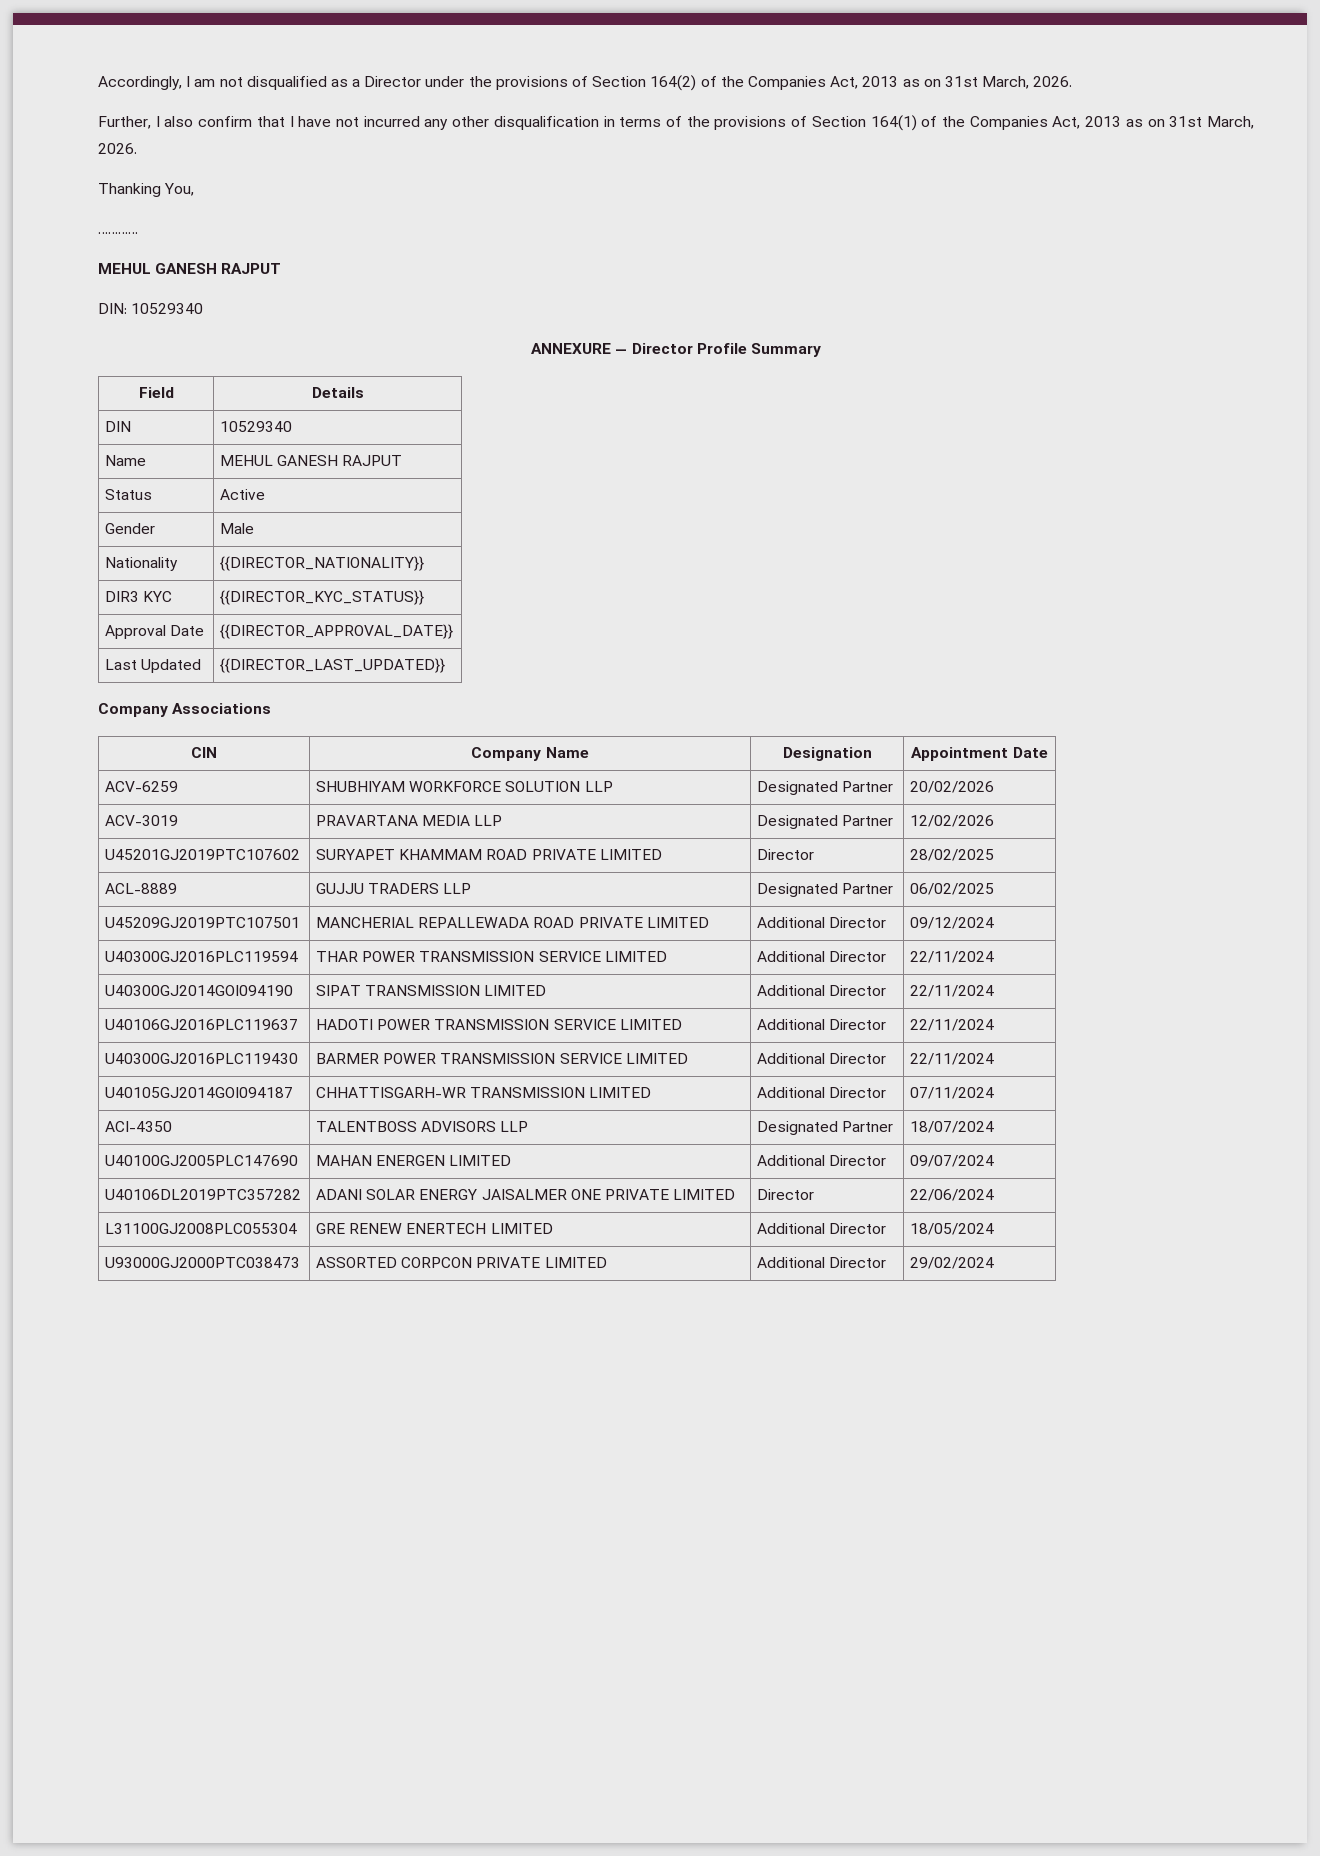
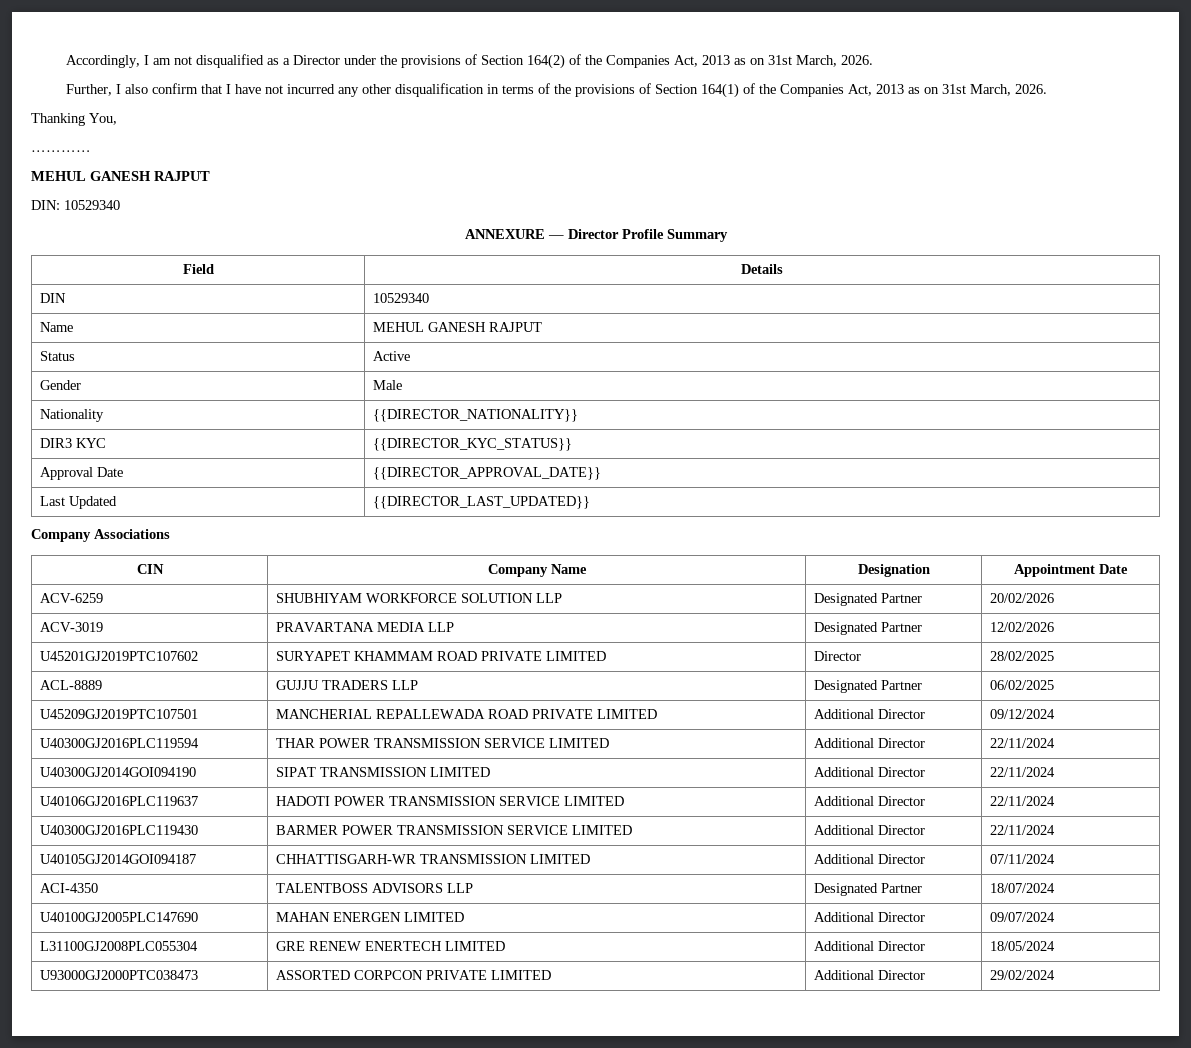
[105,1189,302,1200] [316,1189,736,1200] [757,1189,815,1200] [910,1189,995,1201] // U40106DL2019PTC357282 | ADANI SOLAR ENERGY JAISALMER ONE PRIVATE LIMITED | Director | 22/06/2024 -> (1056, 917) none

